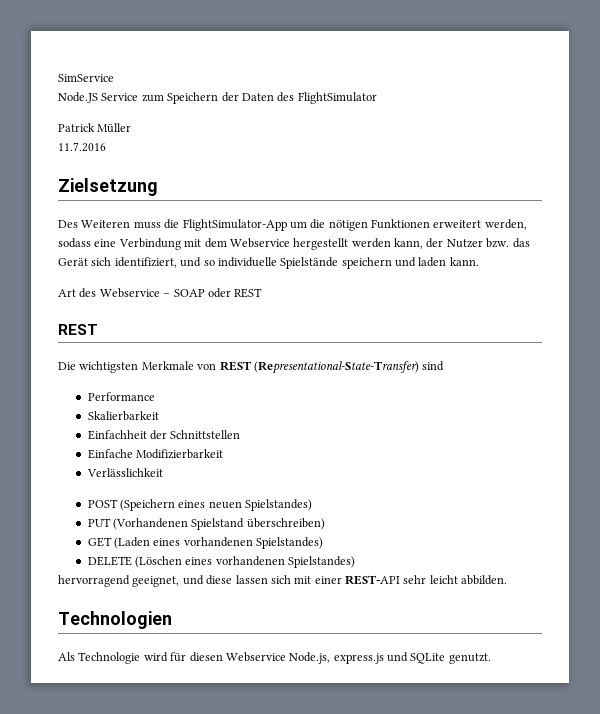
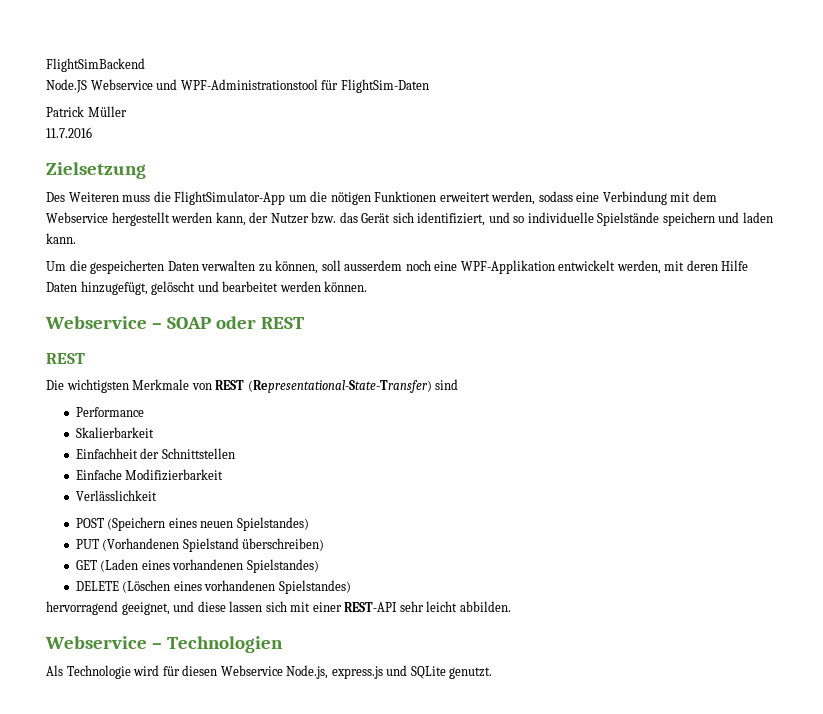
[58,74,114,82] SimService -> [46,58,145,72] FlightSimBackend
[101,92,377,104] Service zum Speichern der Daten des FlightSimulator -> [90,79,429,93] Webservice und WPF-Administrationstool für FlightSim-Daten
[58,288,97,298] Art des -> [46,260,749,274] [46,281,368,295] Um die gespeicherten Daten verwalten zu können, soll ausserdem noch eine WPF-Applikation entwickelt werden, mit deren Hilfe Daten hinzugefügt, gelöscht und bearbeitet werden können. //
(508, 580) none -> [45,636,162,649] Webservice –

